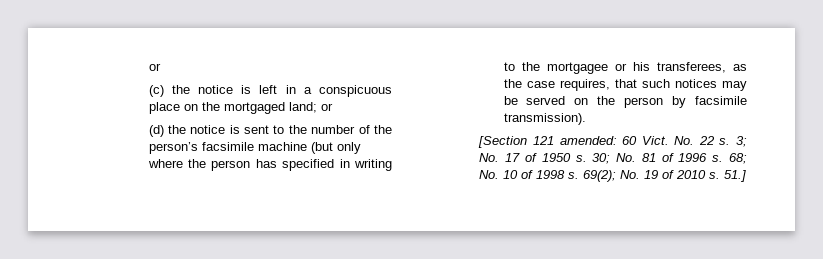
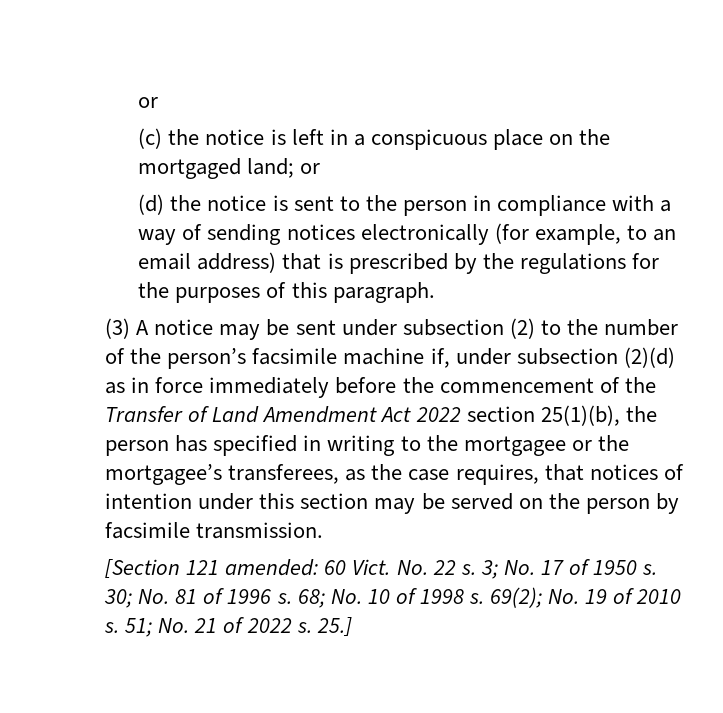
(307, 129) none -> [402,195,672,216] [138,223,676,245] [138,252,659,274] [138,282,435,303] [105,318,598,340] person in compliance with a way of sending notices electronically (for example, to an email address) that is prescribed by the regulations for the purposes of this paragraph. // (3) A notice may be sent under subsection (2) to the
[310,142,361,154] [147,159,183,168] (but only where -> [430,347,675,368] [105,377,656,398] [105,405,620,426] if, under subsection (2)(d) as in force immediately before the commencement of the Transfer of Land Amendment Act 2022 section 25(1)(b),
[632,62,650,71] his -> [597,435,629,451] [105,464,223,485] the mortgagee’s
[641,79,717,88] such notices -> [589,464,684,480] [105,493,369,510] notices of intention under this section
[503,113,586,125] transmission). -> [196,522,324,539] transmission.
[724,170,747,182] 51.] -> [125,617,352,637] 51; No. 21 of 2022 s. 25.]

